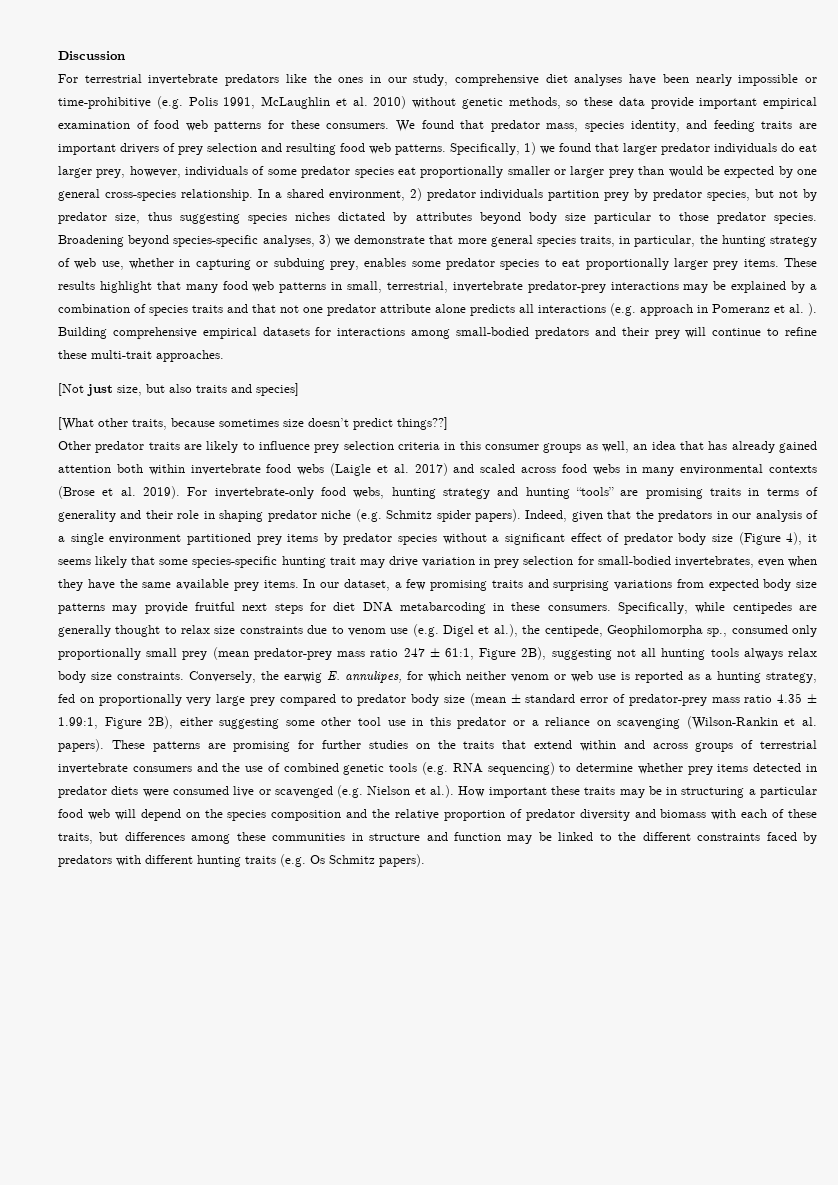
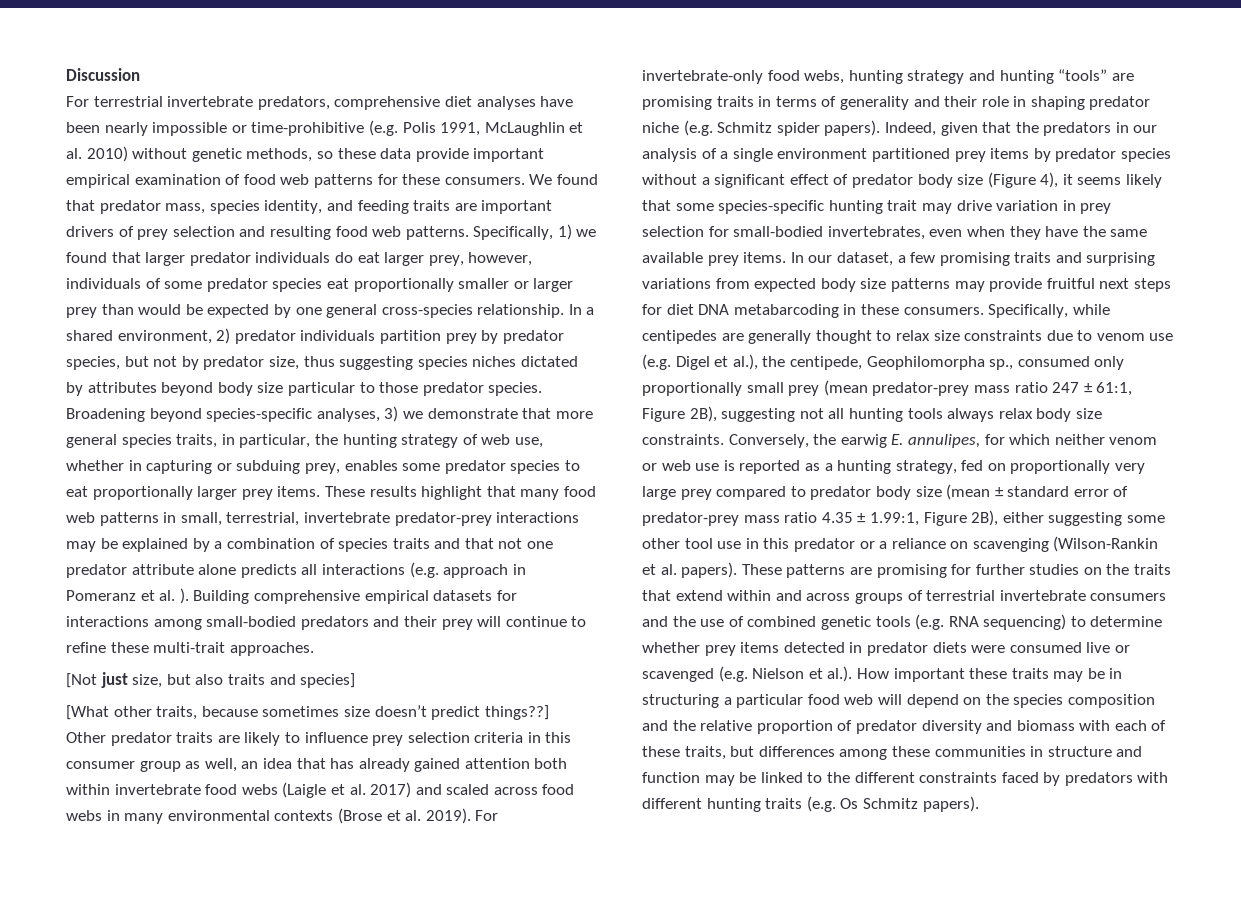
[225,74,449,86] predators like the ones in our study, -> [257,96,330,110] predators,
[543,443,582,453] groups -> [139,761,181,772] group

